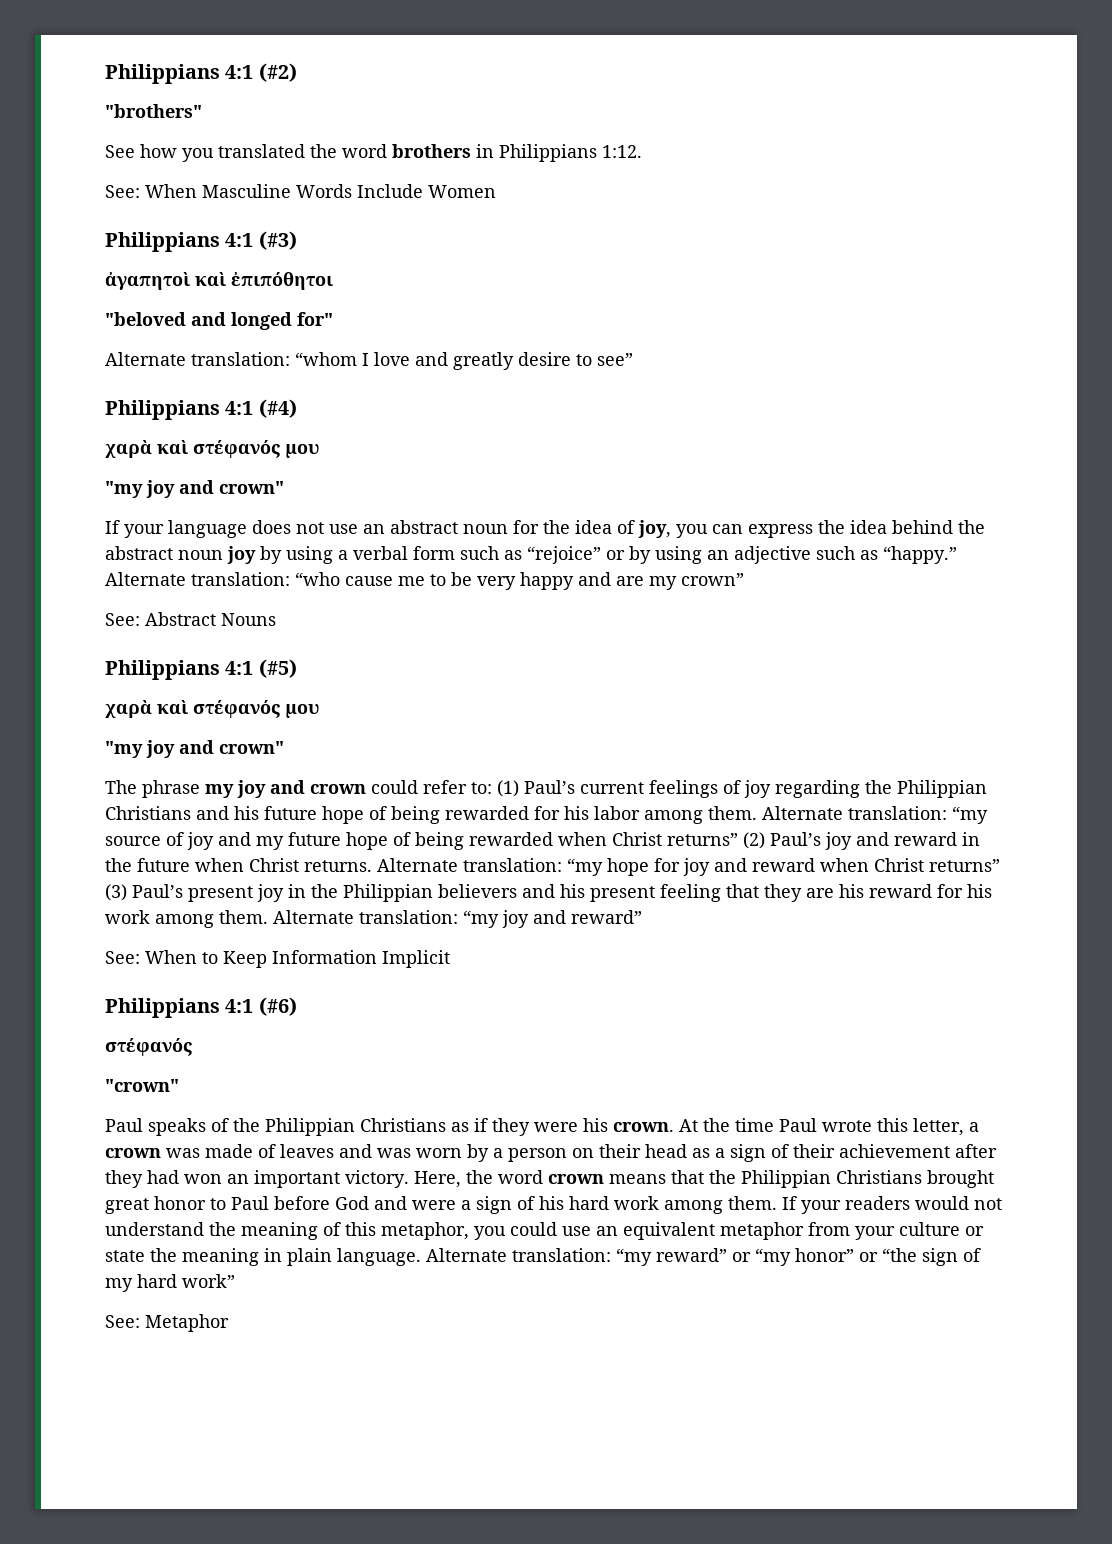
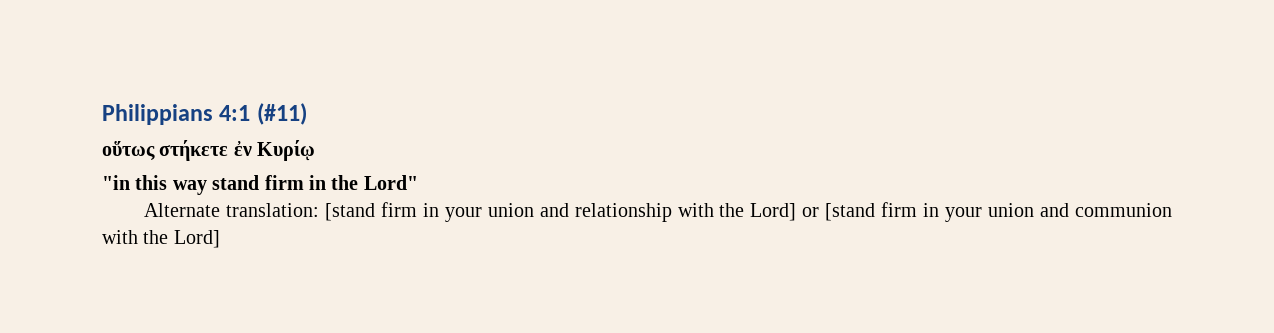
[105,63,297,84] [105,104,202,118] [105,144,642,162] [105,184,496,198] [105,231,297,252] [105,272,333,290] [105,312,333,330] [105,352,633,370] [105,399,297,420] [105,440,319,458] [105,480,284,498] [105,520,985,538] [105,546,957,564] [105,572,744,590] [105,612,276,626] [105,659,297,680] [105,700,319,718] [105,740,284,758] [105,780,987,798] [105,806,988,824] [105,832,980,850] [105,858,1000,876] [105,884,992,902] [105,910,642,928] [105,950,450,968] [105,997,297,1018] [105,1038,192,1056] [105,1079,179,1092] [105,1118,979,1136] [105,1144,997,1162] [105,1170,994,1188] [105,1196,1002,1214] [105,1222,984,1240] [105,1248,981,1266] [105,1274,235,1292] [105,1314,229,1332] Philippians 4:1 (#2) // "brothers" // See how you translated the word brothers in Philippians 1:12. // See: When Masculine Words Include Women // Philippians 4:1 (#3) // ἀγαπητοὶ καὶ ἐπιπόθητοι // "beloved and longed for" // Alternate translation: “whom I love and greatly desire to see” // Philippians 4:1 (#4) // χαρὰ καὶ στέφανός μου // "my joy and crown" // If your language does not use an abstract noun for the idea of joy, you can express the idea behind the abstract noun joy by using a verbal form such as “rejoice” or by using an adjective such as “happy.” Alternate translation: “who cause me to be very happy and are my crown” // See: Abstract Nouns // Philippians 4:1 (#5) // χαρὰ καὶ στέφανός μου // "my joy and crown" // The phrase my joy and crown could refer to: (1) Paul’s current feelings of joy regarding the Philippian Christians and his future hope of being rewarded for his labor among them. Alternate translation: “my source of joy and my future hope of being rewarded when Christ returns” (2) Paul’s joy and reward in the future when Christ returns. Alternate translation: “my hope for joy and reward when Christ returns” (3) Paul’s present joy in the Philippian believers and his present feeling that they are his reward for his work among them. Alternate translation: “my joy and reward” // See: When to Keep Information Implicit // Philippians 4:1 (#6) // στέφανός // "crown" // Paul speaks of the Philippian Christians as if they were his crown. At the time Paul wrote this letter, a crown was made of leaves and was worn by a person on their head as a sign of their achievement after they had won an important victory. Here, the word crown means that the Philippian Christians brought great honor to Paul before God and were a sign of his hard work among them. If your readers would not understand the meaning of this metaphor, you could use an equivalent metaphor from your culture or state the meaning in plain language. Alternate translation: “my reward” or “my honor” or “the sign of my hard work” // See: Metaphor -> [102,103,307,125] [102,140,316,161] [102,175,418,195] [143,202,1173,222] [102,230,220,248] Philippians 4:1 (#11) // οὕτως στήκετε ἐν Κυρίῳ // "in this way stand firm in the Lord" // Alternate translation: [stand firm in your union and relationship with the Lord] or [stand firm in your union and communion with the Lord]

